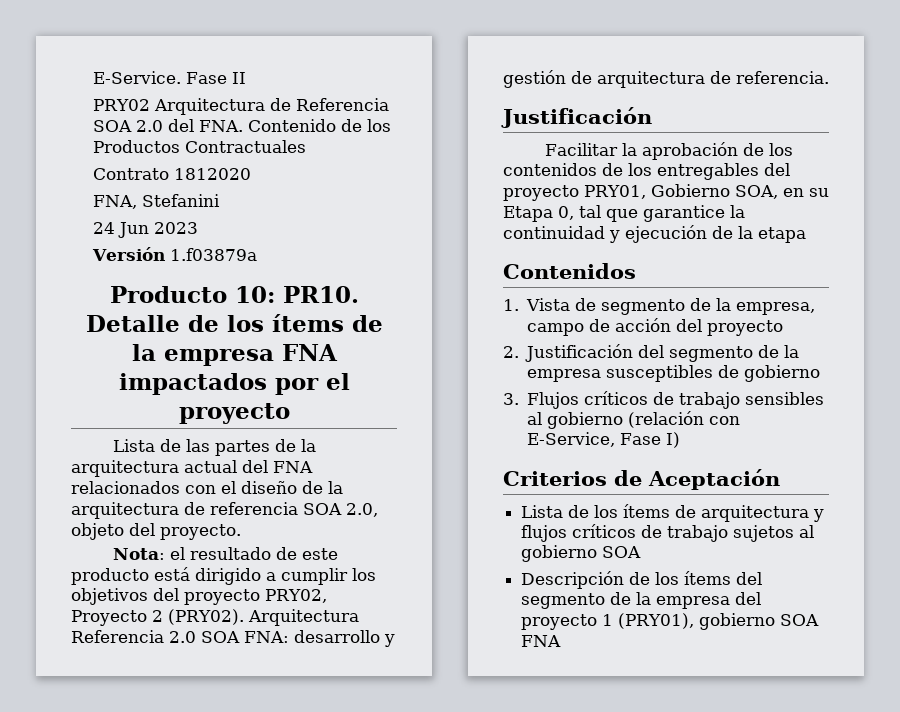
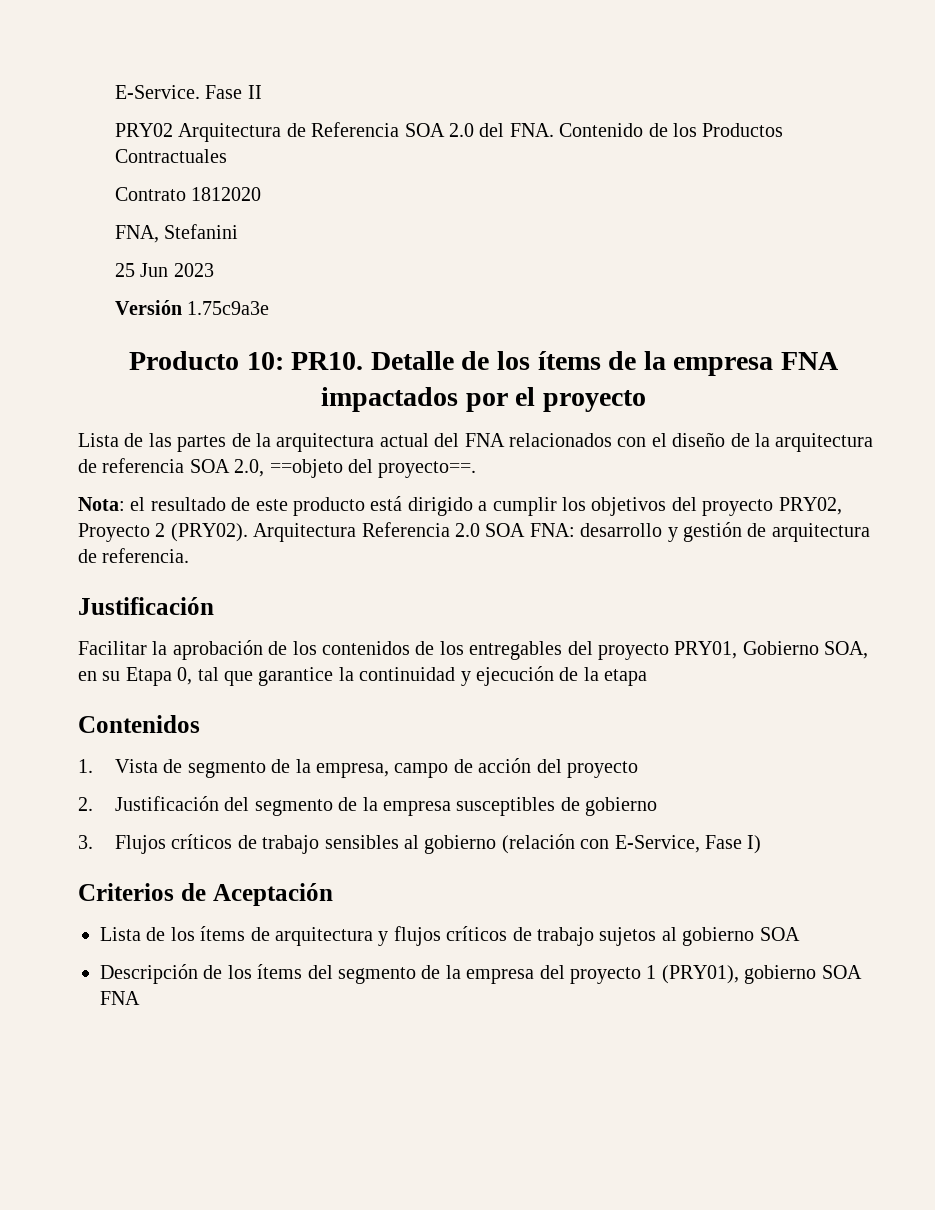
[93,222,116,234] 24 -> [115,263,136,277] 25
[170,248,258,261] 1.f03879a -> [187,301,270,315] 1.75c9a3e
[71,523,241,540] objeto del proyecto. -> [269,459,477,478] ==objeto del proyecto==.

